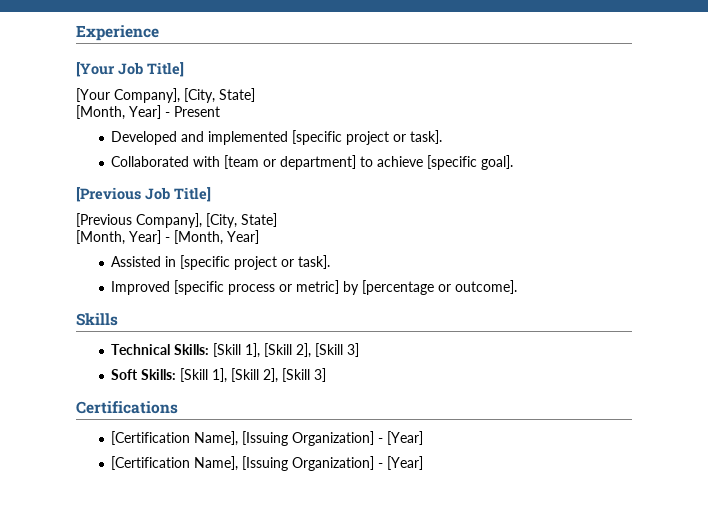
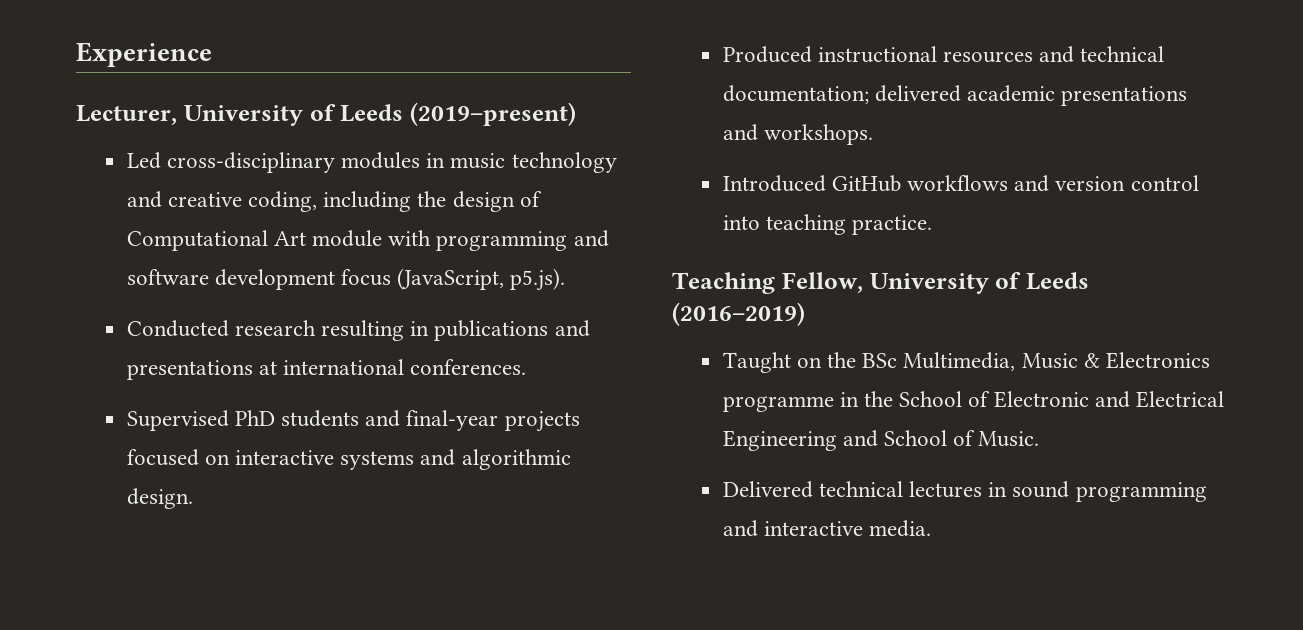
[76,62,184,77] [76,88,255,103] [76,105,220,120] [111,130,443,145] [111,155,514,170] [76,187,211,202] [76,213,277,228] [76,230,259,245] [111,255,331,270] [111,280,518,295] [76,313,118,326] [111,343,360,358] [111,368,327,383] [76,401,178,414] [111,431,424,446] [111,456,424,471] [Your Job Title] // [Your Company], [City, State] // [Month, Year] - Present // Developed and implemented [specific project or task]. // Collaborated with [team or department] to achieve [specific goal]. // [Previous Job Title] // [Previous Company], [City, State] // [Month, Year] - [Month, Year] // Assisted in [specific project or task]. // Improved [specific process or metric] by [percentage or outcome]. // Skills // Technical Skills: [Skill 1], [Skill 2], [Skill 3] // Soft Skills: [Skill 1], [Skill 2], [Skill 3] // Certifications // [Certification Name], [Issuing Organization] - [Year] // [Certification Name], [Issuing Organization] - [Year] -> [76,102,576,126] [126,152,617,173] [126,191,542,212] [126,230,609,251] [126,268,566,291] [126,320,590,341] [126,359,527,380] [126,410,580,432] [126,449,571,470] [126,488,193,509] [722,46,1165,63] [722,85,1188,106] [722,124,873,145] [722,175,1199,192] [722,214,933,235] [672,272,1089,294] [672,302,805,326] [722,352,1211,373] [722,391,1225,412] [722,430,1040,451] [722,481,1207,502] [722,520,932,537] Lecturer, University of Leeds (2019–present) // Led cross-disciplinary modules in music technology and creative coding, including the design of Computational Art module with programming and software development focus (JavaScript, p5.js). // Conducted research resulting in publications and presentations at international conferences. // Supervised PhD students and final-year projects focused on interactive systems and algorithmic design. // Produced instructional resources and technical documentation; delivered academic presentations and workshops. // Introduced GitHub workflows and version control into teaching practice. // Teaching Fellow, University of Leeds (2016–2019) // Taught on the BSc Multimedia, Music & Electronics programme in the School of Electronic and Electrical Engineering and School of Music. // Delivered technical lectures in sound programming and interactive media.

